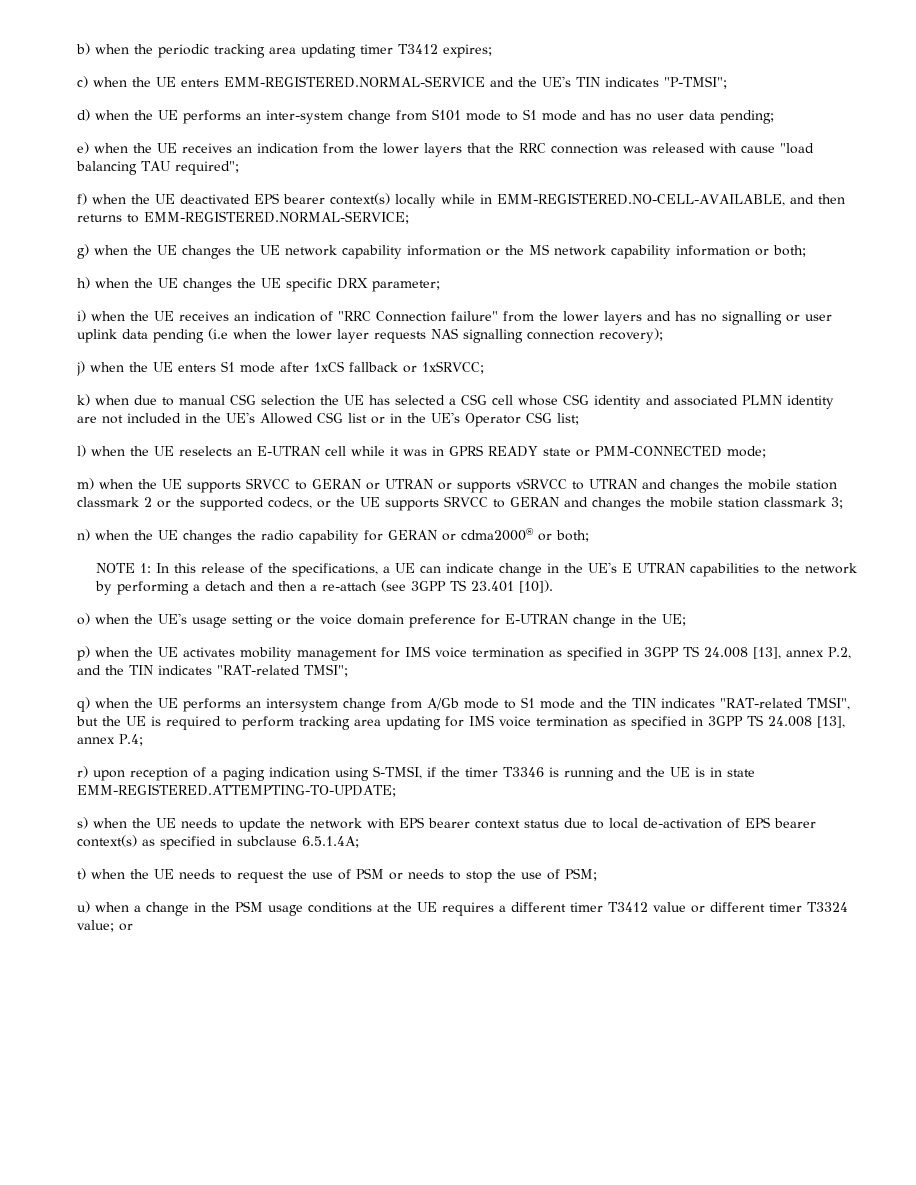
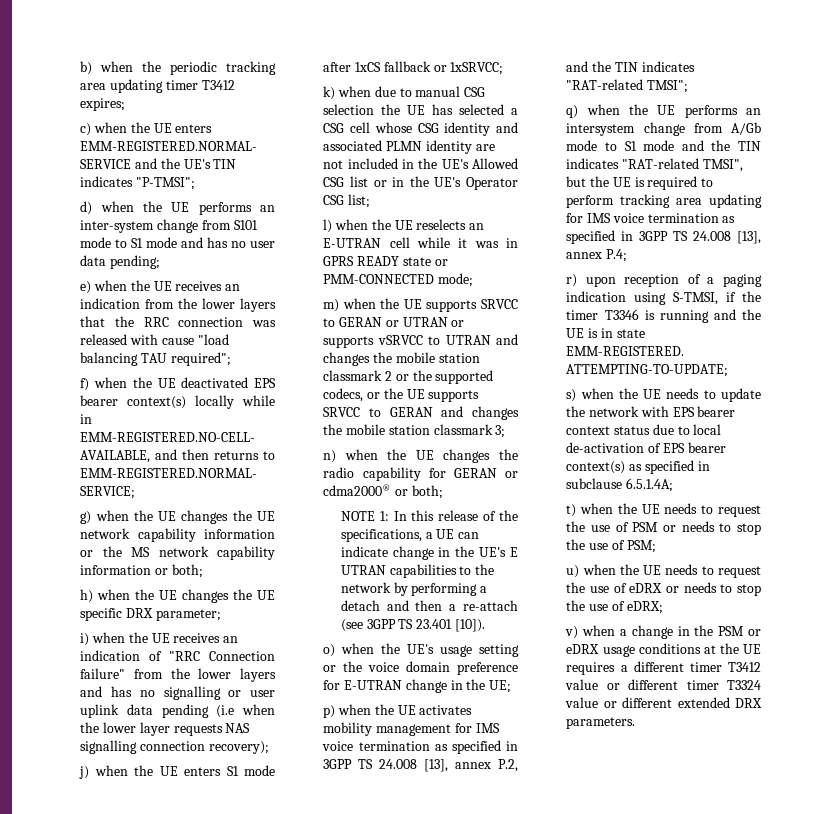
(130, 907) none -> [619,564,761,578] [566,582,761,596] [566,600,663,614] [565,625,616,639] the UE needs to request the use of eDRX or needs to stop the use of eDRX; // v) when
(264, 906) none -> [748,629,761,636] [566,644,600,654] or eDRX
[77,920,134,932] value; or -> [565,697,762,708] [566,717,636,729] value or different extended DRX parameters.

